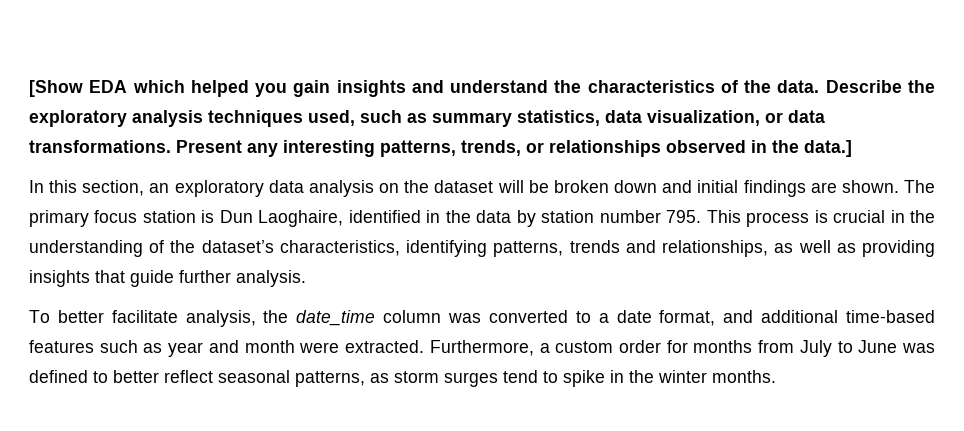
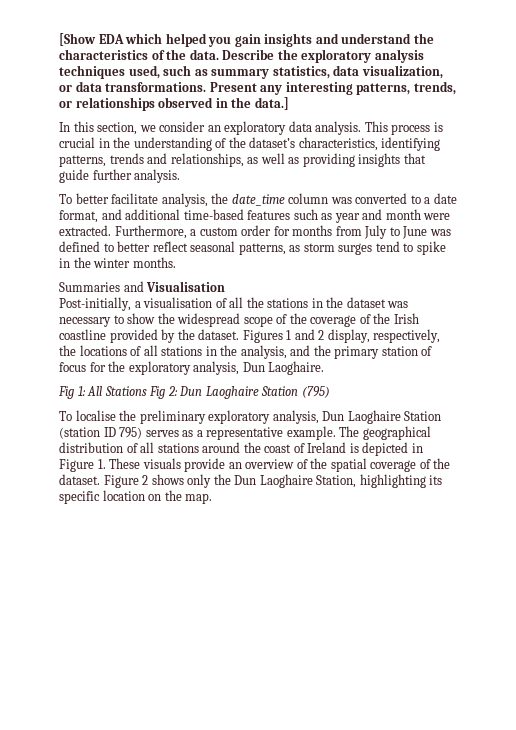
(145, 188) none -> [139,121,206,132] we consider
[308,180,935,197] [29,210,702,227] analysis on the dataset will be broken down and initial findings are shown. The primary focus station is Dun Laoghaire, identified in the data by station number 795. -> [315,121,362,135] analysis.
(776, 376) none -> [59,281,226,292] [59,297,409,311] [59,313,419,327] [59,329,441,343] [59,345,433,359] [59,361,325,375] [58,386,330,399] [59,410,442,424] [59,426,431,440] [59,442,423,456] [59,458,451,472] [59,474,443,488] [59,490,213,504] // Summaries and Visualisation // Post-initially, a visualisation of all the stations in the dataset was necessary to show the widespread scope of the coverage of the Irish coastline provided by the dataset. Figures 1 and 2 display, respectively, the locations of all stations in the analysis, and the primary station of focus for the exploratory analysis, Dun Laoghaire. // Fig 1: All Stations Fig 2: Dun Laoghaire Station (795) // To localise the preliminary exploratory analysis, Dun Laoghaire Station (station ID 795) serves as a representative example. The geographical distribution of all stations around the coast of Ireland is depicted in Figure 1. These visuals provide an overview of the spatial coverage of the dataset. Figure 2 shows only the Dun Laoghaire Station, highlighting its specific location on the map.

